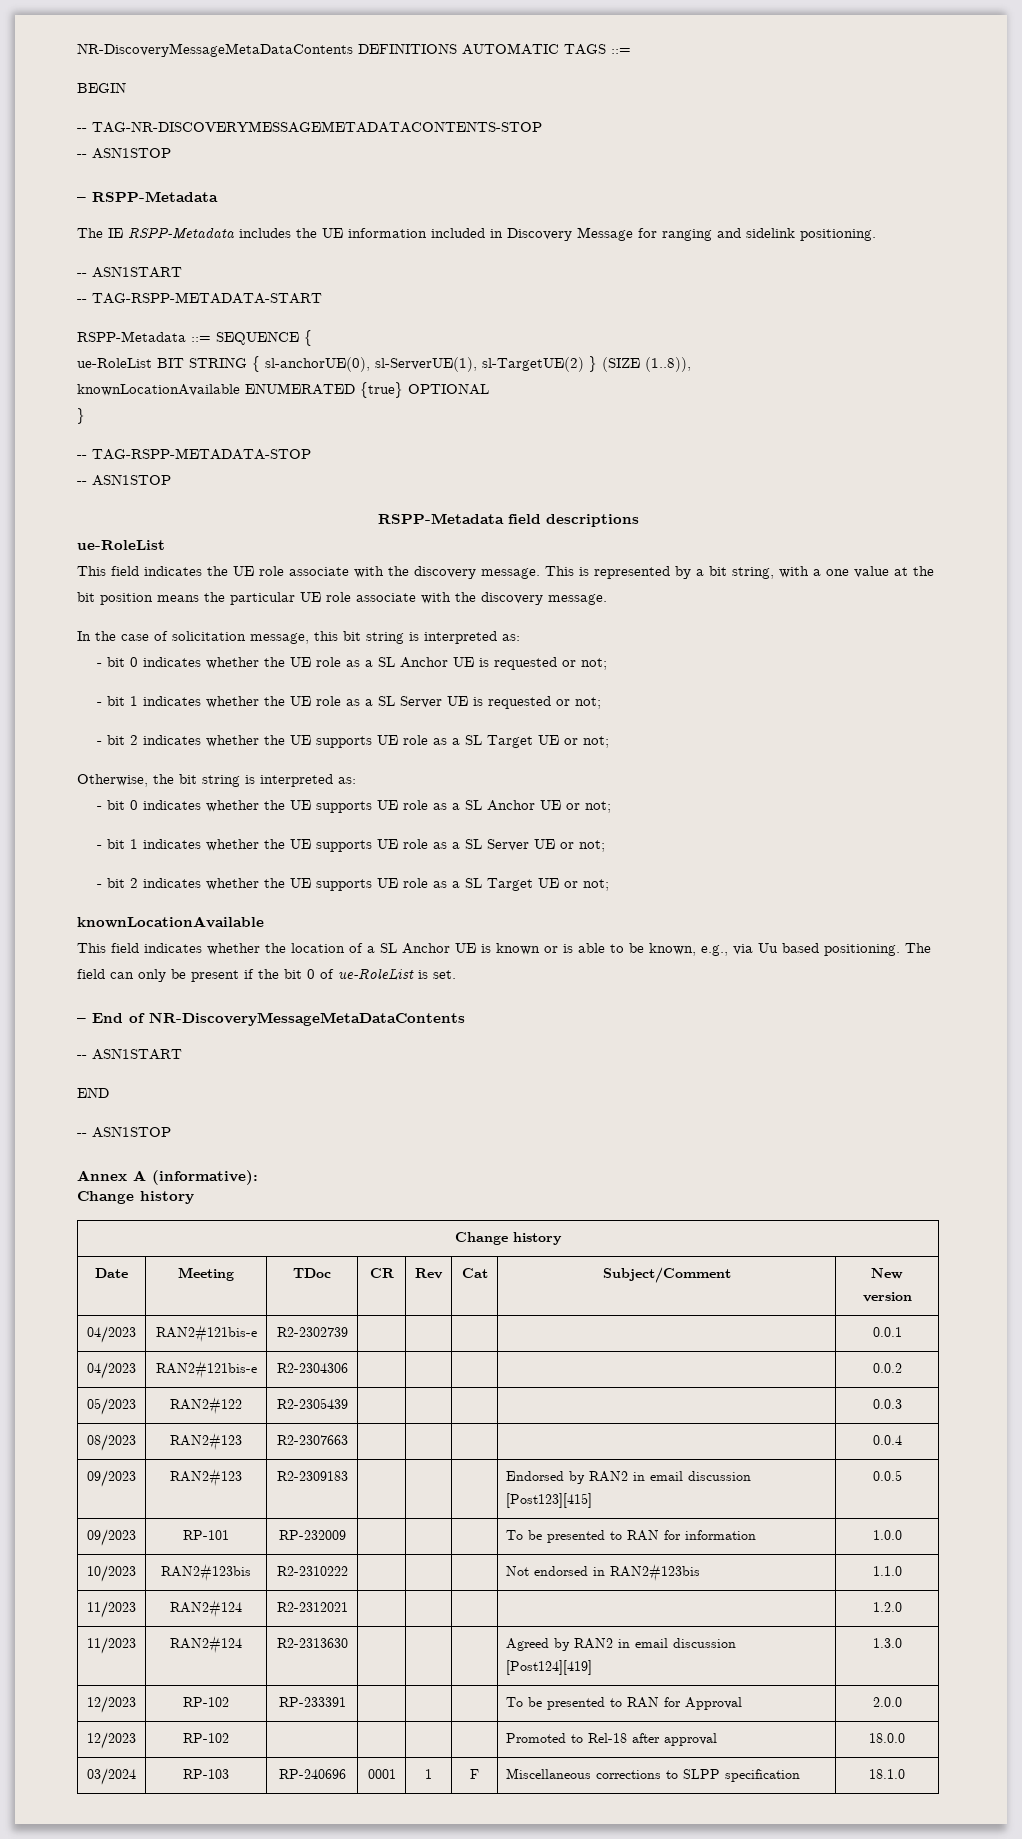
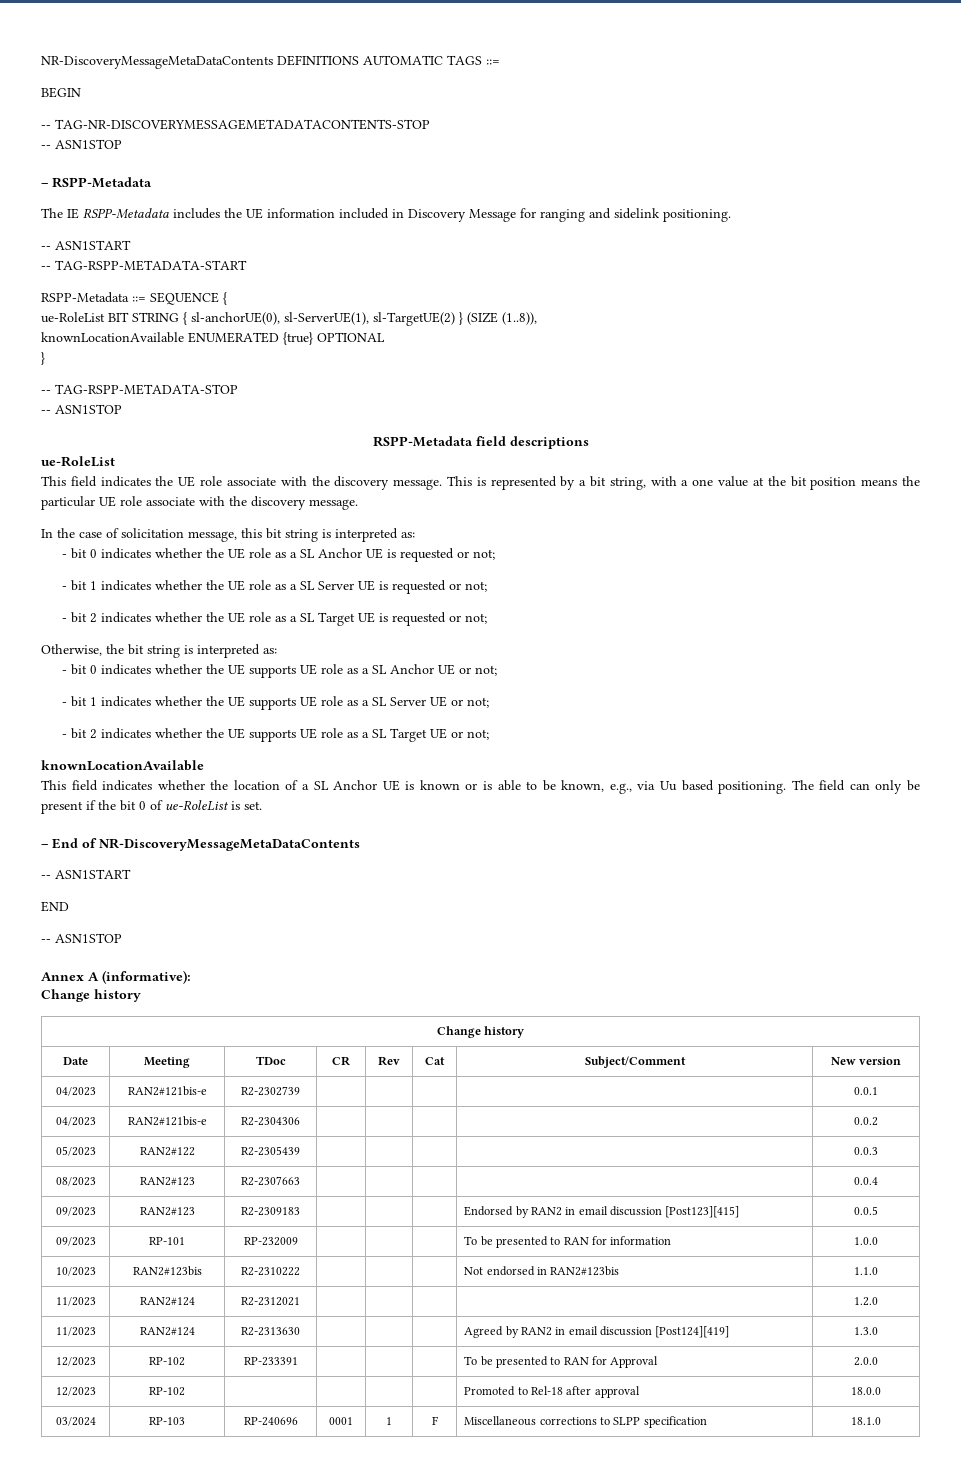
[315,735,559,748] supports UE role as a SL Target UE -> [248,612,446,626] role as a SL Target UE is requested

